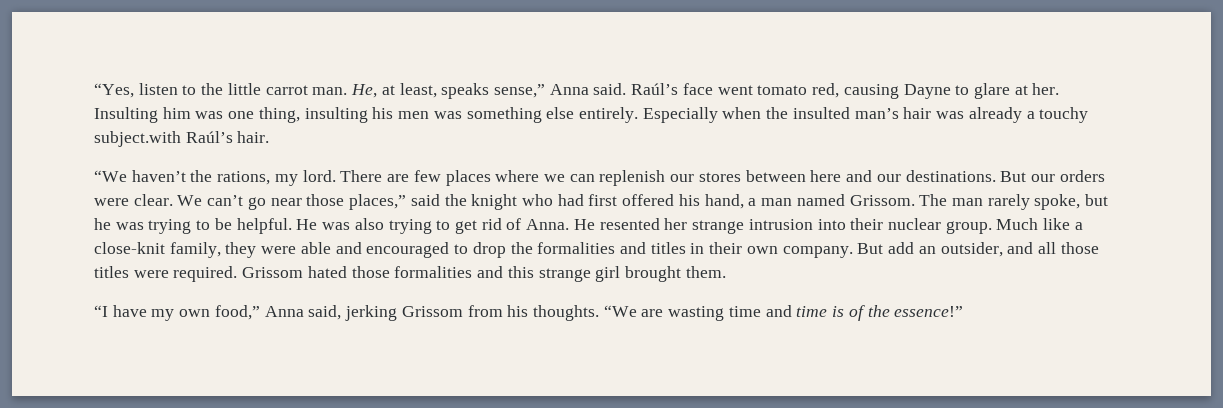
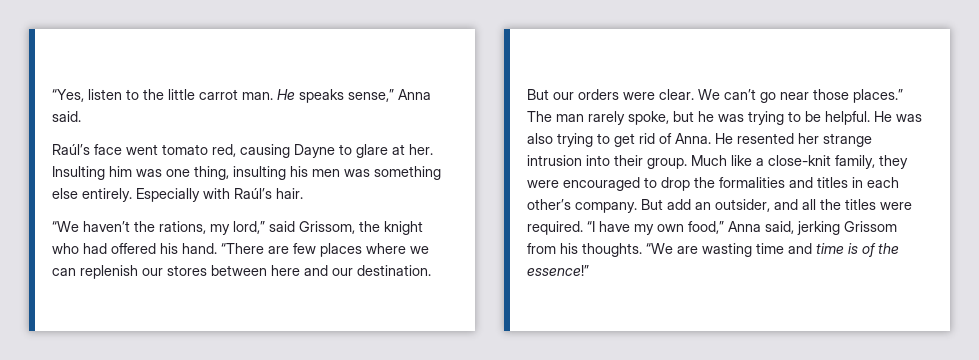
[351,83,437,98] He, at least, -> [277,89,295,100] He
(627, 89) none -> (81, 116) //
[722,107,1089,123] [94,131,181,147] when the insulted man’s hair was already a touchy subject.with -> [203,188,230,199] with
[302,170,383,182] lord. There -> [233,221,423,235] [52,243,264,254] lord,” said Grissom, the knight who had offered his hand. “There
[905,170,996,182] destinations. -> [357,265,431,276] destination.
[349,194,915,210] places,” said the knight who had first offered his hand, a man named Grissom. -> [853,89,903,103] places.”
[887,218,941,230] nuclear -> (643, 160) none
[300,242,362,254] able and -> (559, 184) none
[709,242,778,254] their own -> [867,177,899,188] [527,199,571,210] each other’s
[1060,242,1099,254] those -> [820,199,841,210] the
[242,266,726,282] Grissom hated those formalities and this strange girl brought them. // -> (583, 228) none

